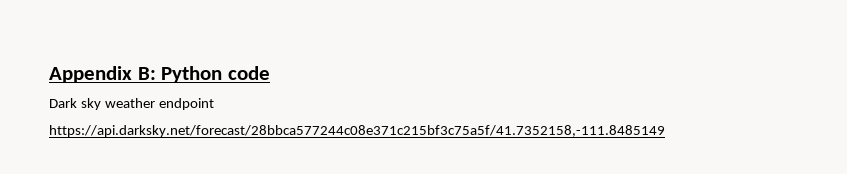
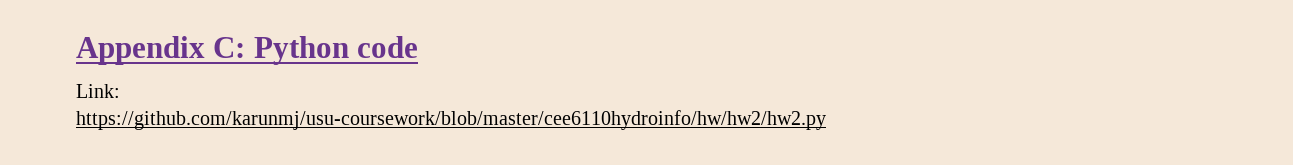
[137,67,156,80] B: -> [213,37,246,58] C:
[49,98,214,110] [49,125,665,137] Dark sky weather endpoint // https://api.darksky.net/forecast/28bbca577244c08e371c215bf3c75a5f/41.7352158,-111.8485149 -> [76,84,120,98] [76,110,826,130] Link: // https://github.com/karunmj/usu-coursework/blob/master/cee6110hydroinfo/hw/hw2/hw2.py

